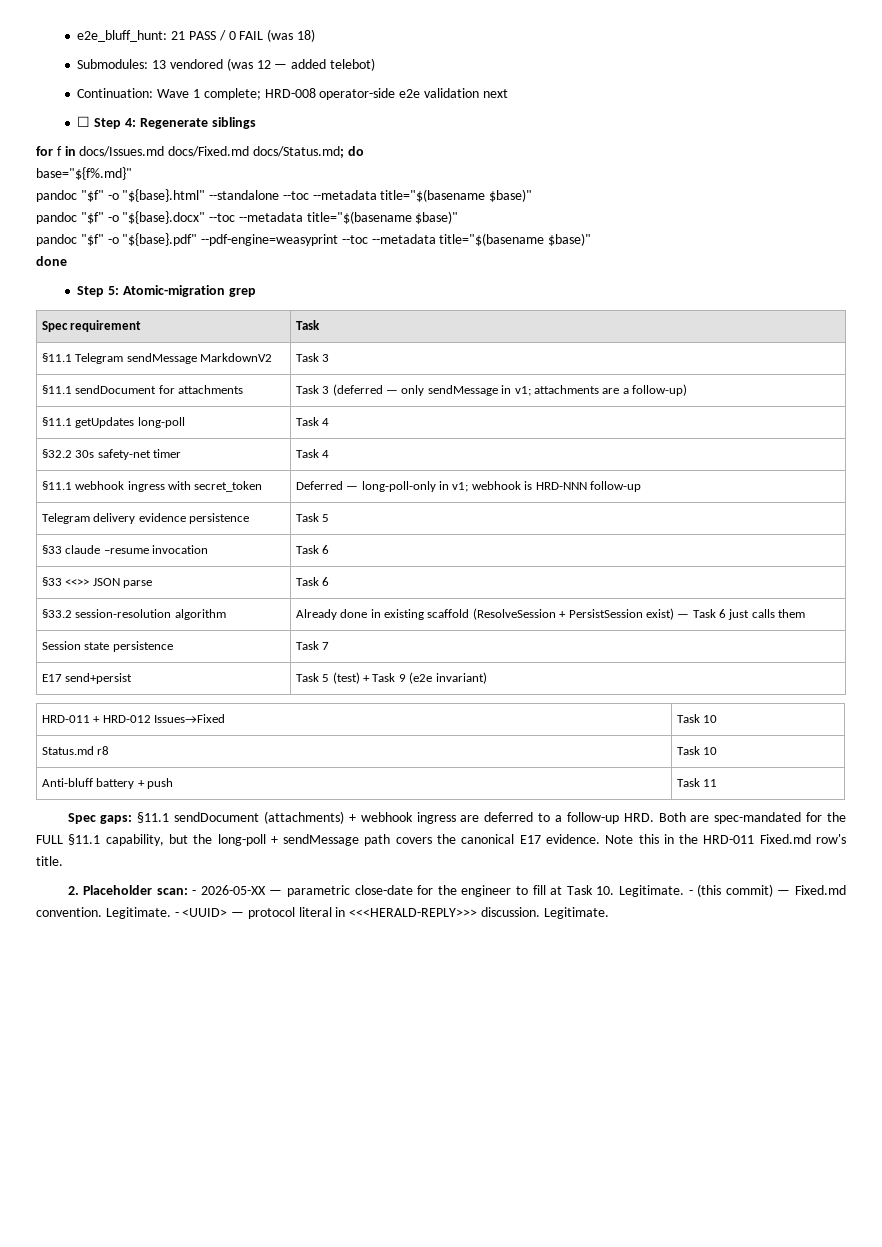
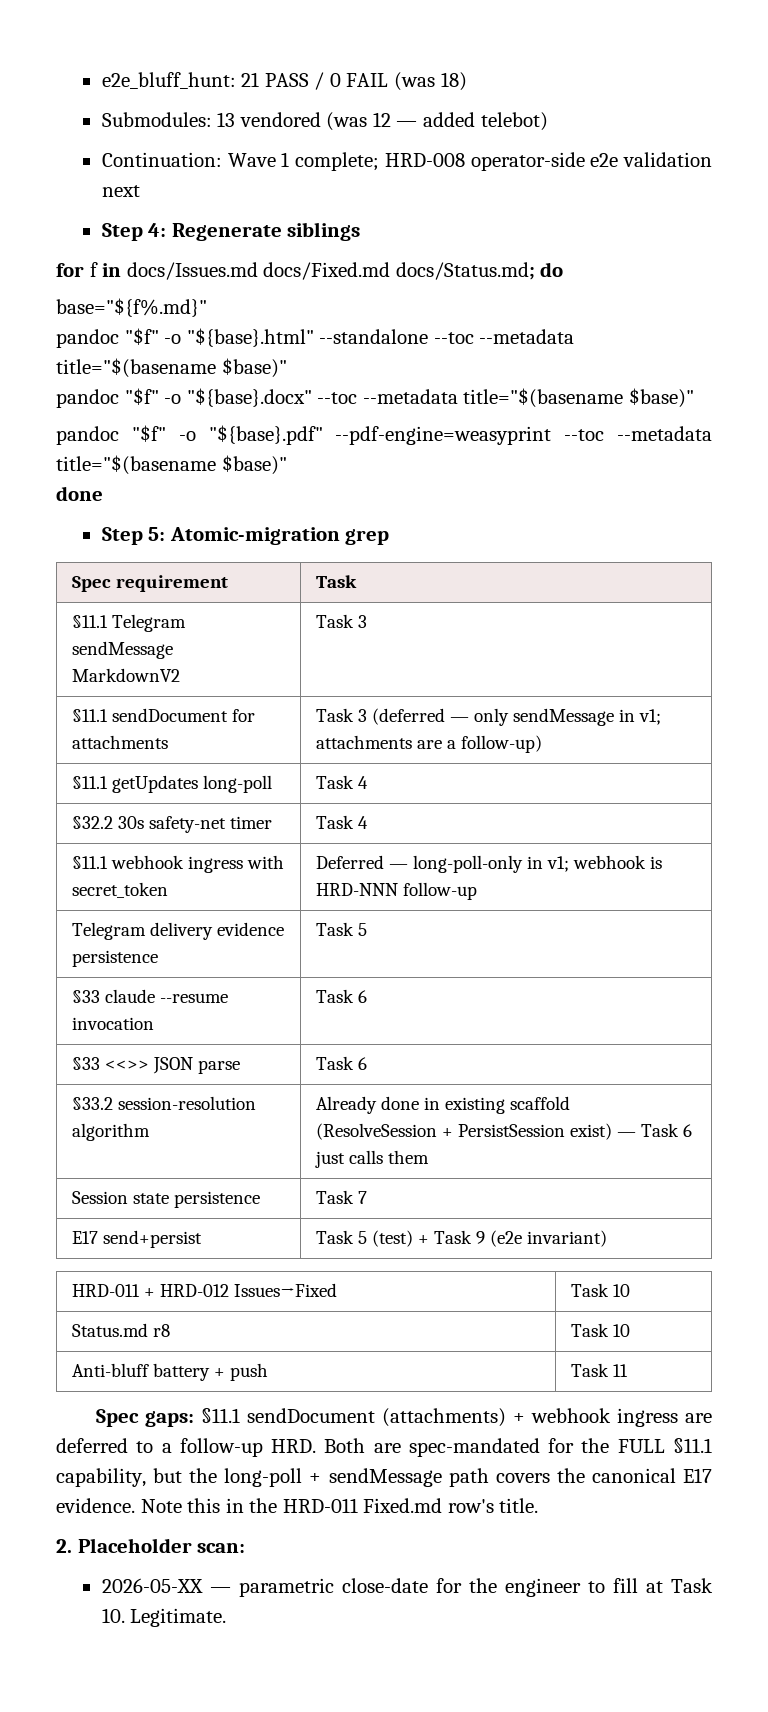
[77,116,91,127] ☐ -> (140, 191) none
[103,548,149,554] –resume -> [160,993,229,1003] --resume
[192,890,197,895] - -> (246, 1548) //
[688,884,847,897] [36,907,609,919] - (this commit) — Fixed.md convention. Legitimate. - <UUID> — protocol literal in <<<HERALD-REPLY>>> discussion. Legitimate. -> (227, 1617) none

